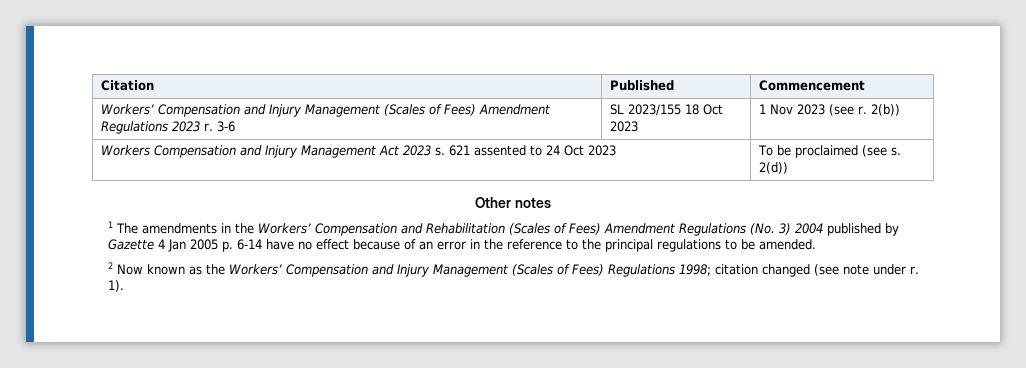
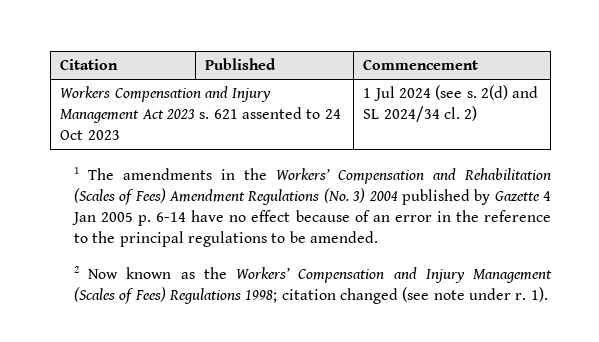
[101,104,551,117] [101,121,236,134] [610,104,724,116] [610,121,639,132] [759,104,901,116] // Workers’ Compensation and Injury Management (Scales of Fees) Amendment Regulations 2023 r. 3-6 | SL 2023/155 18 Oct 2023 | 1 Nov 2023 (see r. 2(b)) -> (479, 64) none
[758,145,902,158] [759,162,789,174] [475,197,551,208] To be proclaimed (see s. 2(d)) // Other notes -> [363,85,539,101] [363,106,478,122] 1 Jul 2024 (see s. 2(d) and SL 2024/34 cl. 2)

